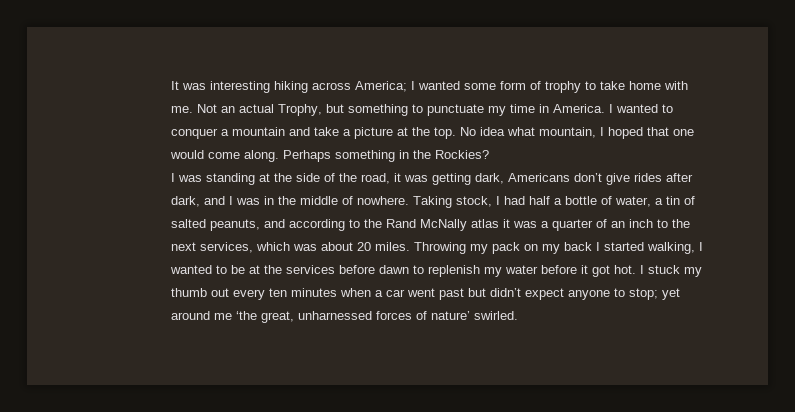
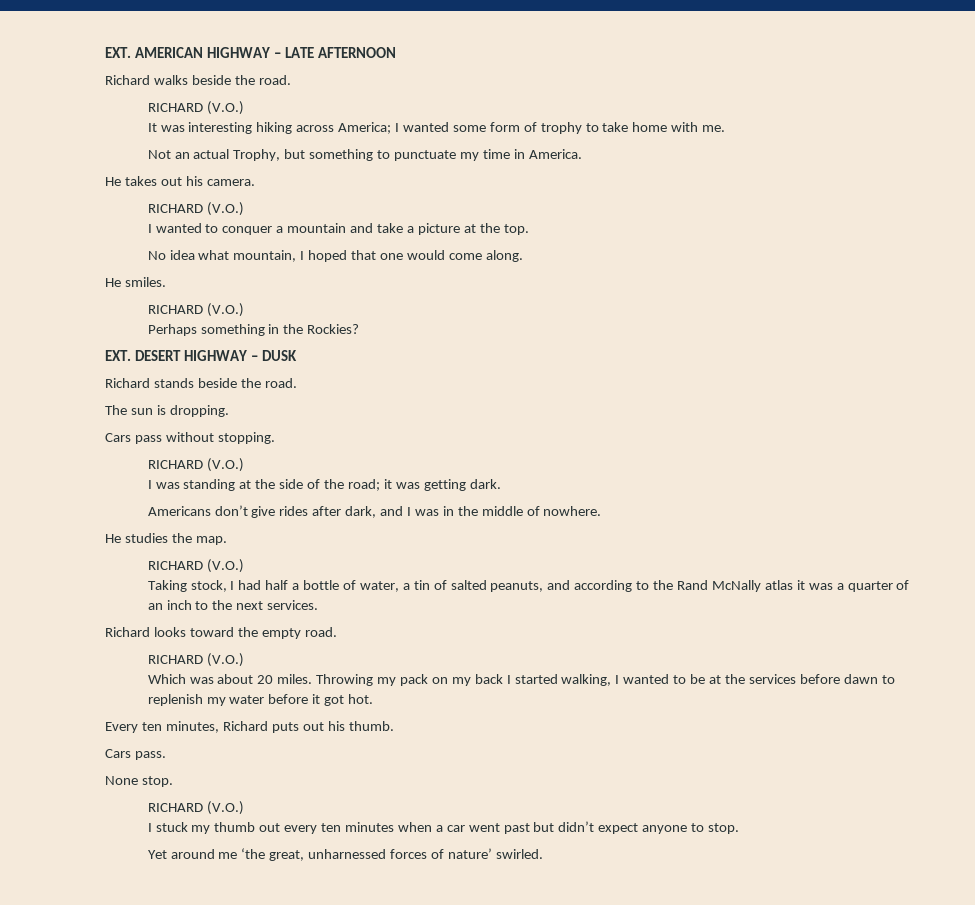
(171, 85) none -> [105,47,396,58] [105,75,291,85] [147,101,244,115] EXT. AMERICAN HIGHWAY – LATE AFTERNOON // Richard walks beside the road. // RICHARD (V.O.) //
(194, 109) none -> (726, 128) //
(606, 108) none -> [105,176,255,186] [147,202,244,216] // He takes out his camera. // RICHARD (V.O.) //
(457, 133) none -> (529, 229) //
(280, 156) none -> [105,277,167,287] [147,303,244,317] // He smiles. // RICHARD (V.O.) //
(490, 154) none -> [105,350,297,361] [105,378,297,388] [105,405,230,417] [105,432,276,444] [147,458,244,472] // EXT. DESERT HIGHWAY – DUSK // Richard stands beside the road. // The sun is dropping. // Cars pass without stopping. // RICHARD (V.O.)
[361,173,391,184] road, -> [347,479,380,491] road;
[475,173,505,184] dark, -> [469,479,501,489] dark. //
(410, 200) none -> [105,533,228,545] [147,559,244,573] // He studies the map. // RICHARD (V.O.) //
[200,242,291,253] services, which -> [267,600,319,610] [105,627,337,639] [147,653,244,667] [147,674,186,684] services. // Richard looks toward the empty road. // RICHARD (V.O.) // Which
(637, 269) none -> [105,721,394,733] [105,749,167,760] [105,776,174,787] [147,801,244,815] // Every ten minutes, Richard puts out his thumb. // Cars pass. // None stop. // RICHARD (V.O.) //
[629,288,681,300] stop; yet -> [708,823,740,834] [147,850,167,859] stop. // Yet

